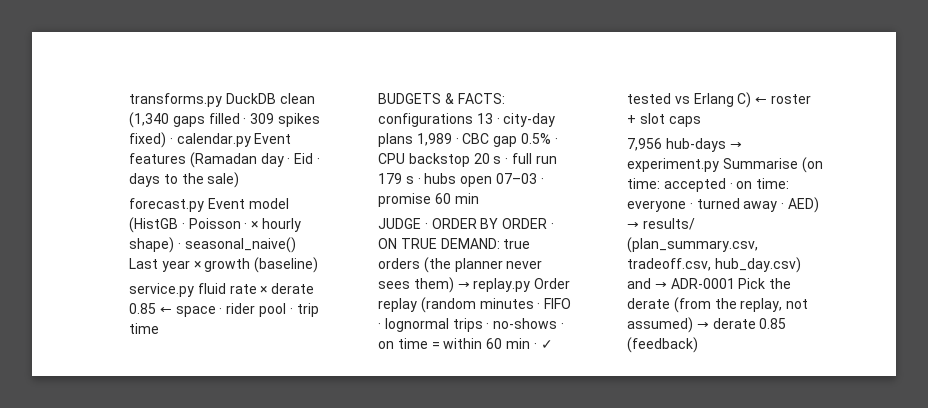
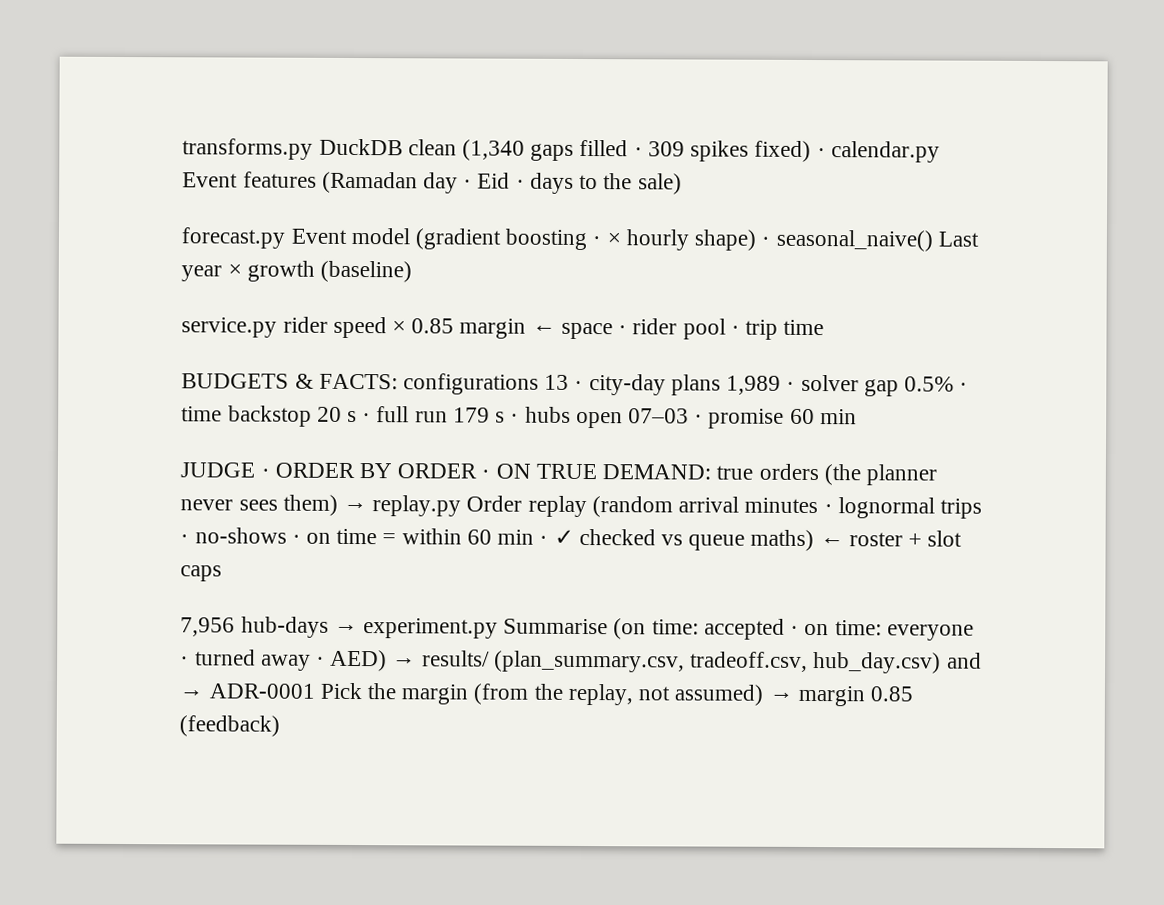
[129,217,241,233] (HistGB · Poisson -> [415,228,588,251] (gradient boosting
[197,283,315,294] [129,303,157,314] fluid rate × derate 0.85 -> [282,316,527,339] rider speed × 0.85 margin
[462,133,490,144] CBC -> [800,374,859,392] solver
[378,153,406,164] CPU -> [181,406,223,422] time
(476, 305) none -> [678,496,740,513] arrival
[544,298,572,309] [378,323,382,329] FIFO · -> (833, 509) none
[627,92,752,108] tested vs Erlang C) -> [578,528,815,552] checked vs queue maths)
[627,298,671,309] derate -> [401,684,469,705] margin
[712,318,756,329] derate -> [797,685,865,707] margin

